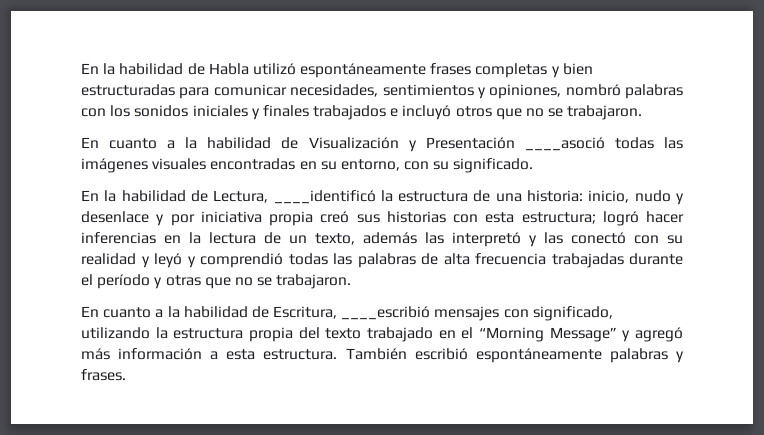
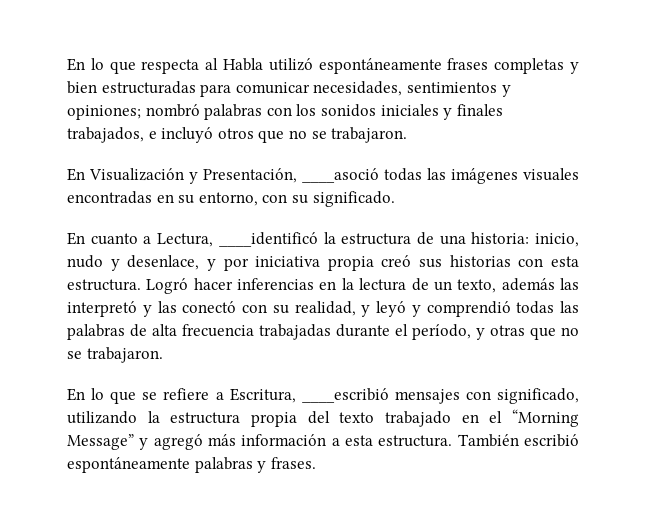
[81,63,205,75] En la habilidad de -> [67,58,219,74] En lo que respecta al
[489,84,562,99] opiniones, -> [67,105,141,120] opiniones;
[313,105,387,120] trabajados -> [67,127,144,143] trabajados,
[109,137,299,149] cuanto a la habilidad de -> (85, 174) none
[425,137,515,149] Presentación -> [203,168,297,183] Presentación,
[104,190,208,202] la habilidad de -> [90,233,152,245] cuanto a
[81,211,149,223] desenlace -> [127,255,200,270] desenlace,
[521,211,639,226] estructura; logró -> [67,278,189,294] estructura. Logró
[81,253,136,265] realidad -> [294,301,356,316] realidad,
[97,274,151,289] período -> [412,324,471,340] período,
[103,306,269,318] cuanto a la habilidad de -> [91,388,224,404] lo que se refiere a

